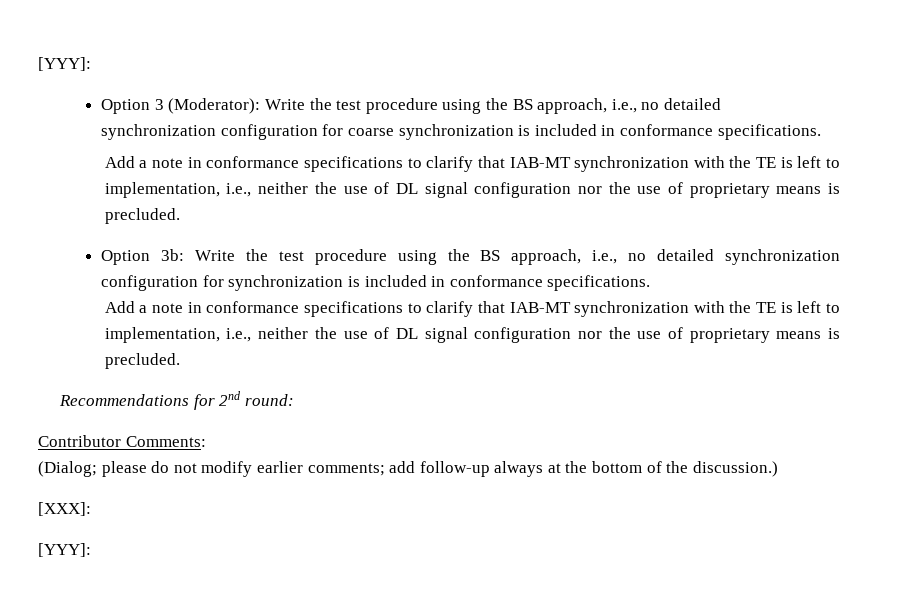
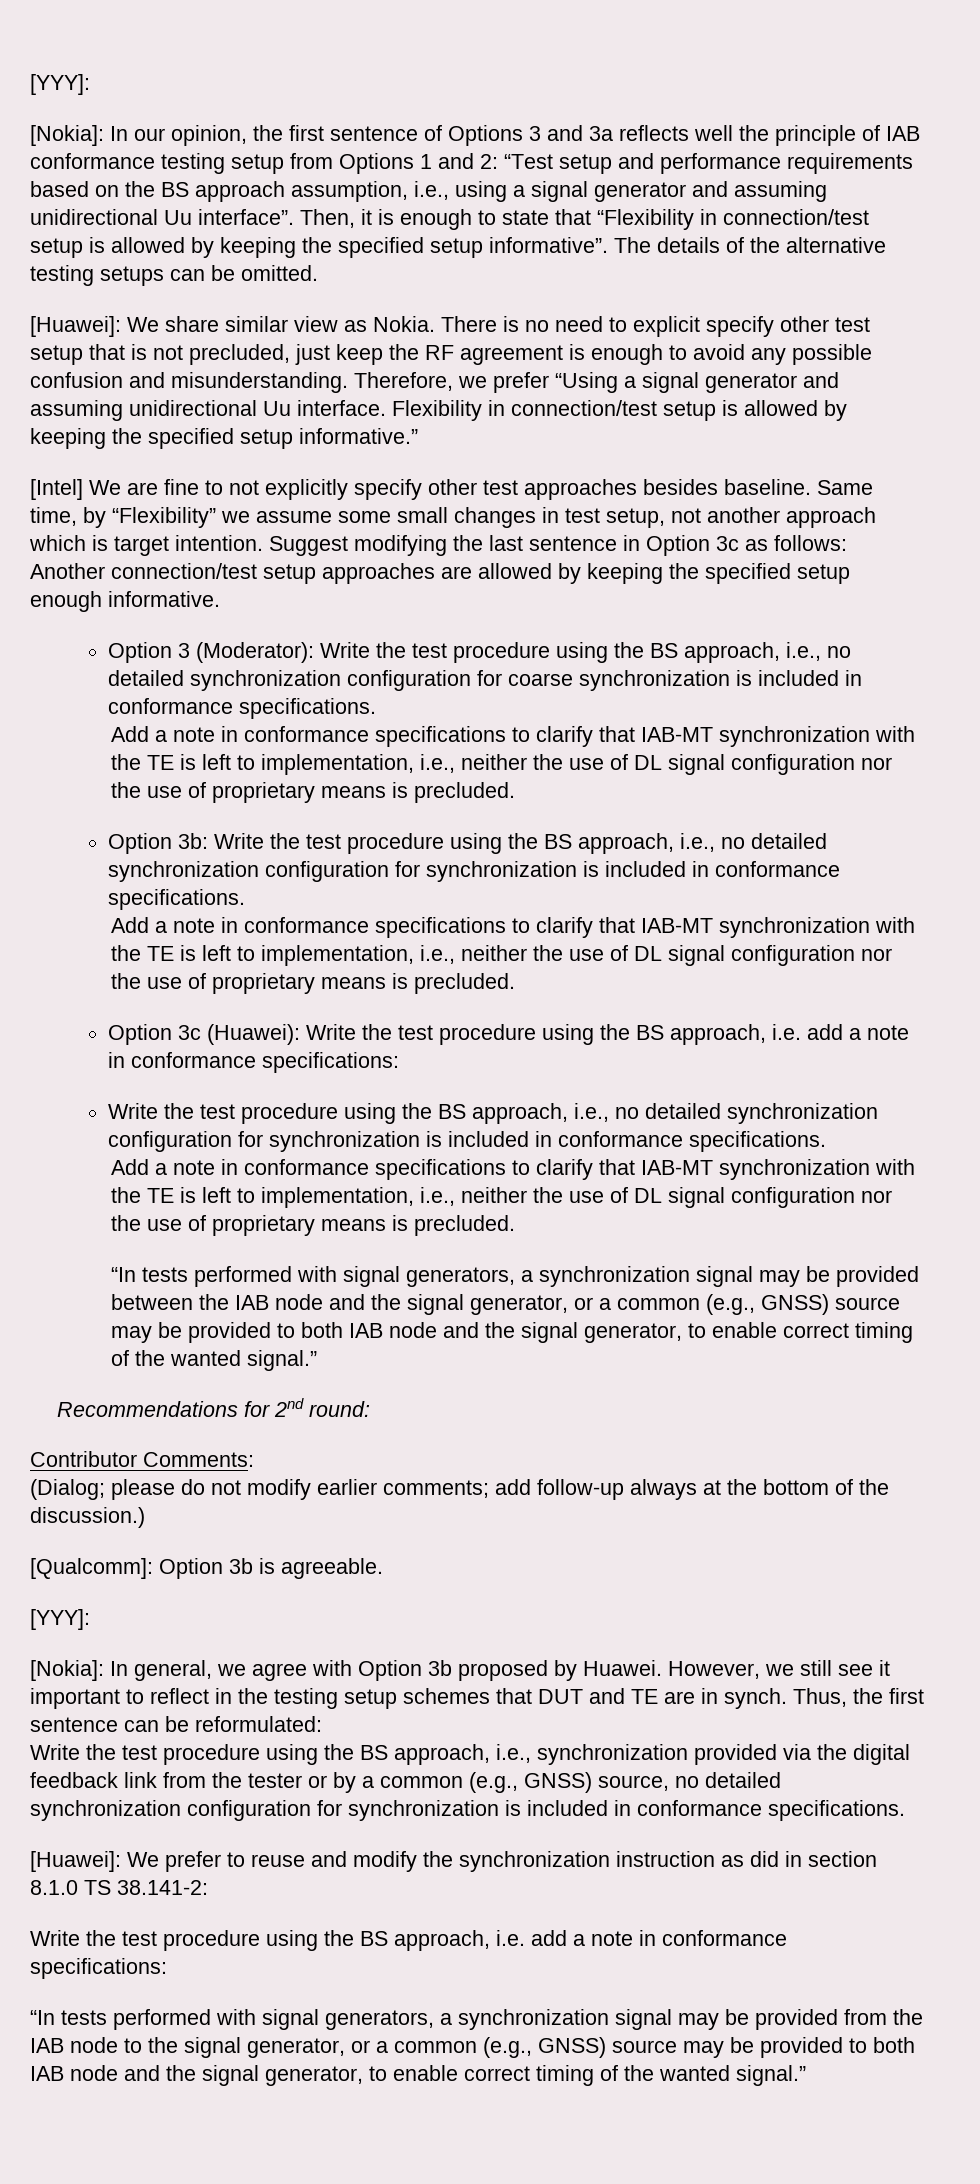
[38,57,91,71] [YYY]: -> [30,74,90,95] [30,125,920,146] [30,153,913,174] [30,181,827,202] [30,209,869,230] [30,237,886,258] [30,265,318,286] [30,316,870,337] [30,344,872,365] [30,372,839,393] [30,400,847,421] [30,428,418,449] [30,479,873,500] [30,507,876,528] [29,535,847,556] [30,563,850,584] [30,591,220,612] [YYY]: // [Nokia]: In our opinion, the first sentence of Options 3 and 3a reflects well the principle of IAB conformance testing setup from Options 1 and 2: “Test setup and performance requirements based on the BS approach assumption, i.e., using a signal generator and assuming unidirectional Uu interface”. Then, it is enough to state that “Flexibility in connection/test setup is allowed by keeping the specified setup informative”. The details of the alternative testing setups can be omitted. // [Huawei]: We share similar view as Nokia. There is no need to explicit specify other test setup that is not precluded, just keep the RF agreement is enough to avoid any possible confusion and misunderstanding. Therefore, we prefer “Using a signal generator and assuming unidirectional Uu interface. Flexibility in connection/test setup is allowed by keeping the specified setup informative.” // [Intel] We are fine to not explicitly specify other test approaches besides baseline. Same time, by “Flexibility” we assume some small changes in test setup, not another approach which is target intention. Suggest modifying the last sentence in Option 3c as follows: Another connection/test setup approaches are allowed by keeping the specified setup enough informative.
(180, 361) none -> [107,1024,909,1045] [107,1052,399,1073] [107,1103,878,1124] [107,1131,826,1152] [111,1159,916,1180] [111,1187,893,1208] [111,1215,516,1236] [111,1266,920,1287] [111,1294,901,1315] [111,1322,914,1343] [111,1350,318,1371] // Option 3c (Huawei): Write the test procedure using the BS approach, i.e. add a note in conformance specifications: // Write the test procedure using the BS approach, i.e., no detailed synchronization configuration for synchronization is included in conformance specifications. // Add a note in conformance specifications to clarify that IAB-MT synchronization with the TE is left to implementation, i.e., neither the use of DL signal configuration nor the use of proprietary means is precluded. // “In tests performed with signal generators, a synchronization signal may be provided between the IAB node and the signal generator, or a common (e.g., GNSS) source may be provided to both IAB node and the signal generator, to enable correct timing of the wanted signal.”
[38,502,91,516] [38,543,91,557] [XXX]: // [YYY]: -> [30,1558,383,1579] [30,1609,90,1630] [30,1660,890,1681] [30,1688,924,1709] [30,1716,322,1732] [30,1744,910,1765] [30,1772,781,1793] [30,1800,905,1821] [30,1851,877,1872] [30,1880,208,1895] [30,1930,787,1951] [30,1958,167,1979] [30,2009,923,2030] [30,2037,915,2058] [30,2065,806,2086] [Qualcomm]: Option 3b is agreeable. // [YYY]: // [Nokia]: In general, we agree with Option 3b proposed by Huawei. However, we still see it important to reflect in the testing setup schemes that DUT and TE are in synch. Thus, the first sentence can be reformulated: // Write the test procedure using the BS approach, i.e., synchronization provided via the digital feedback link from the tester or by a common (e.g., GNSS) source, no detailed synchronization configuration for synchronization is included in conformance specifications. // [Huawei]: We prefer to reuse and modify the synchronization instruction as did in section 8.1.0 TS 38.141-2: // Write the test procedure using the BS approach, i.e. add a note in conformance specifications: // “In tests performed with signal generators, a synchronization signal may be provided from the IAB node to the signal generator, or a common (e.g., GNSS) source may be provided to both IAB node and the signal generator, to enable correct timing of the wanted signal.”

